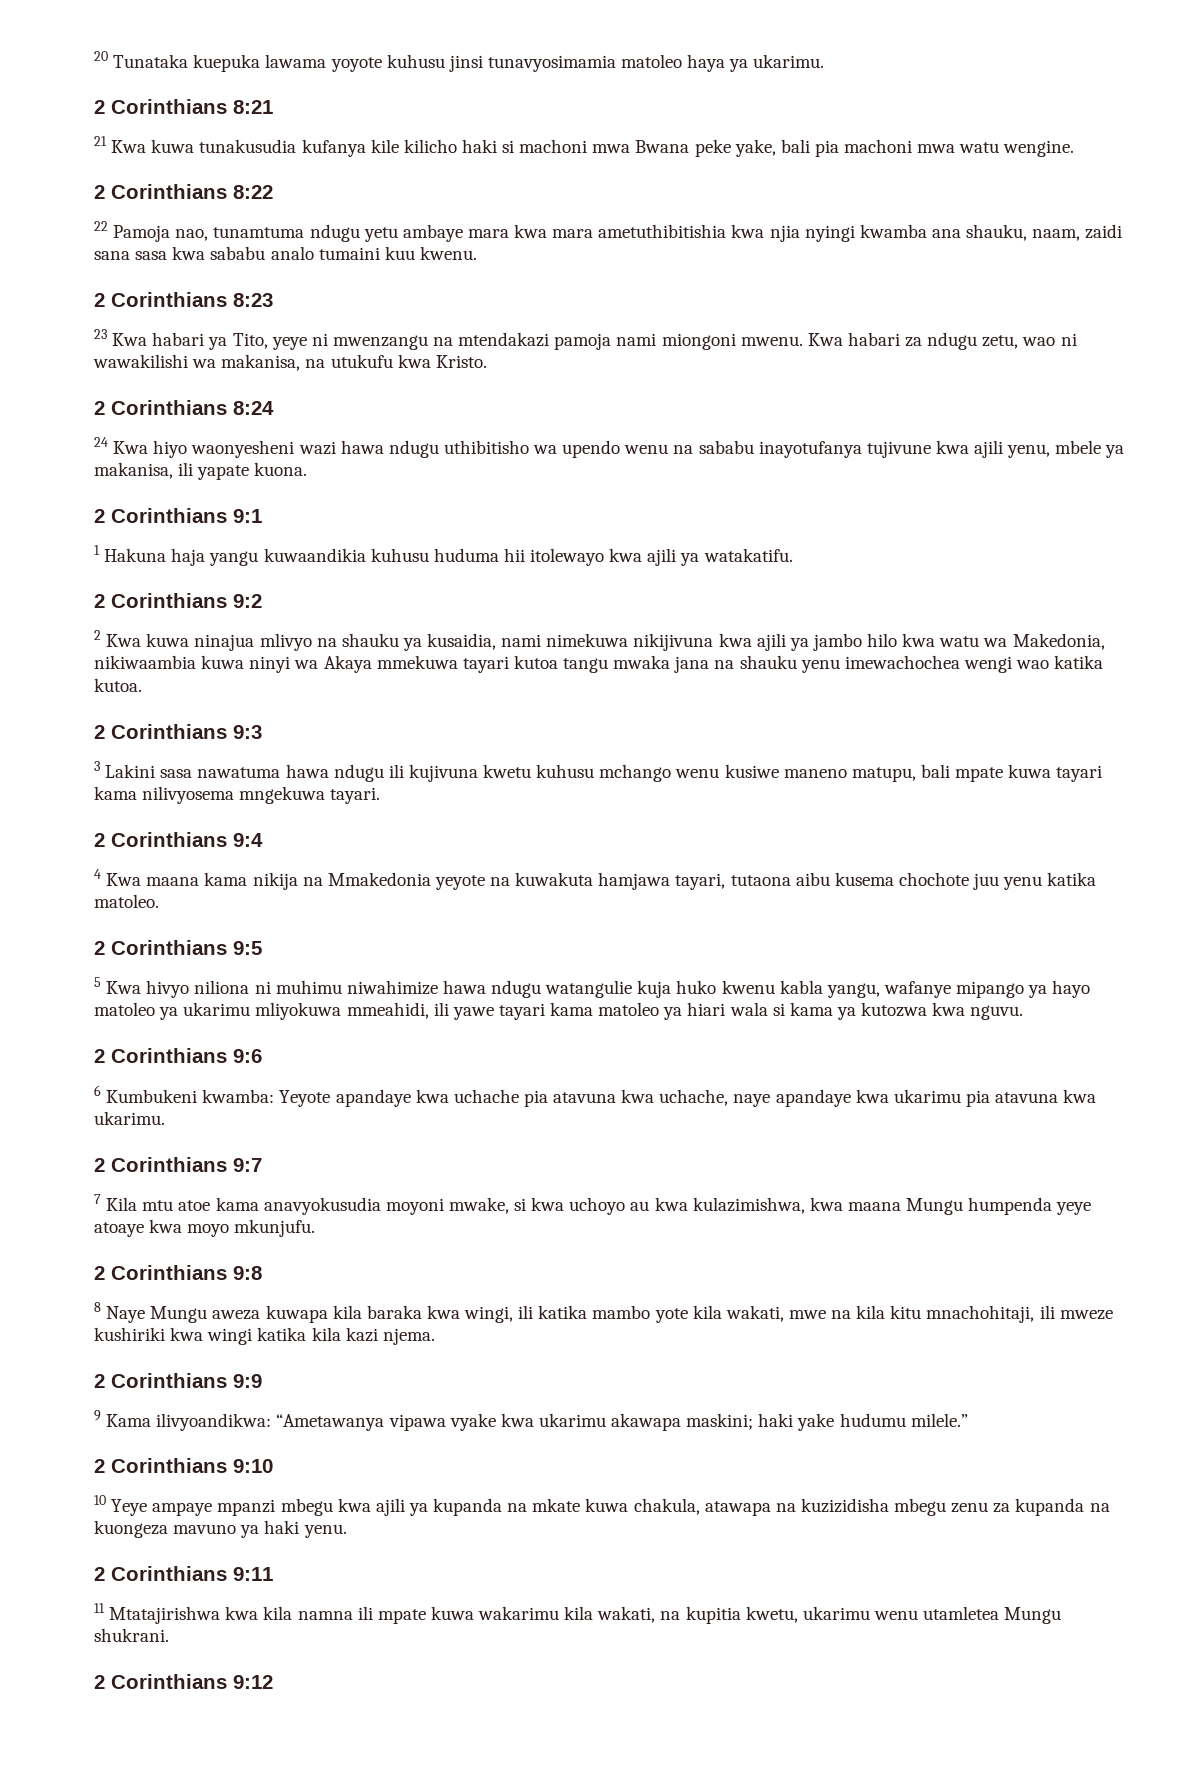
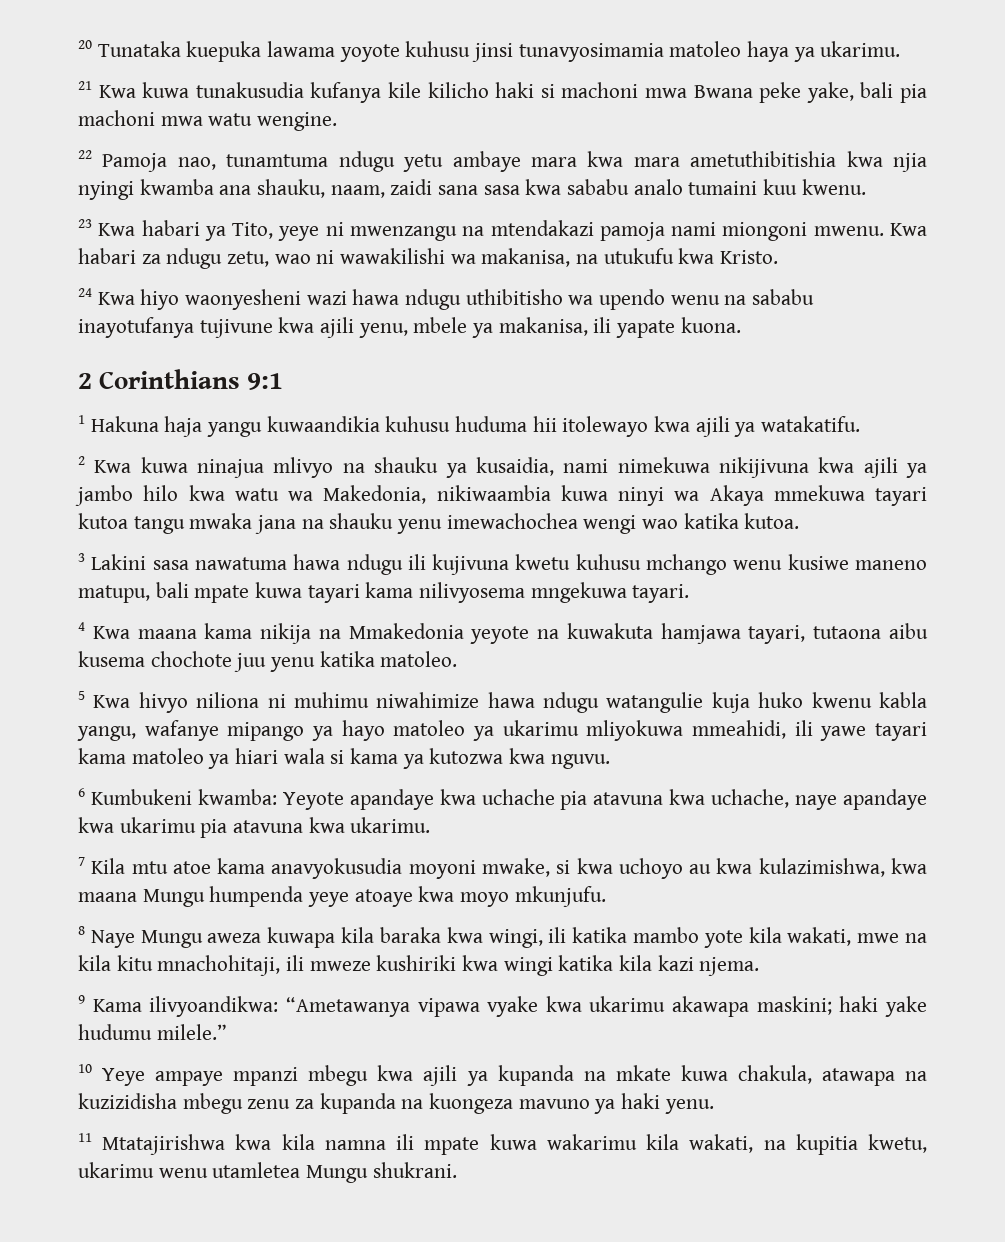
[94,99,273,114] // 2 Corinthians 8:21 -> (901, 49) none
[94,184,273,199] // 2 Corinthians 8:22 -> (338, 121) none
[94,292,273,307] // 2 Corinthians 8:23 -> (866, 187) none
[94,400,274,415] // 2 Corinthians 8:24 -> (779, 257) none
[94,593,262,608] // 2 Corinthians 9:2 -> (861, 424) none
[94,724,262,739] // 2 Corinthians 9:3 -> (800, 521) none
[94,832,263,847] // 2 Corinthians 9:4 -> (690, 593) none
[94,940,262,955] // 2 Corinthians 9:5 -> (458, 659) none
[94,1048,262,1063] // 2 Corinthians 9:6 -> (610, 761) none
[94,1157,262,1172] // 2 Corinthians 9:7 -> (431, 825) none
[94,1265,262,1280] // 2 Corinthians 9:8 -> (606, 896) none
[94,1373,262,1388] // 2 Corinthians 9:9 -> (760, 966) none
[94,1458,273,1473] // 2 Corinthians 9:10 -> (227, 1032) none
[94,1566,273,1581] // 2 Corinthians 9:11 -> (714, 1106) none
[94,1674,273,1689] // 2 Corinthians 9:12 -> (457, 1170) none

